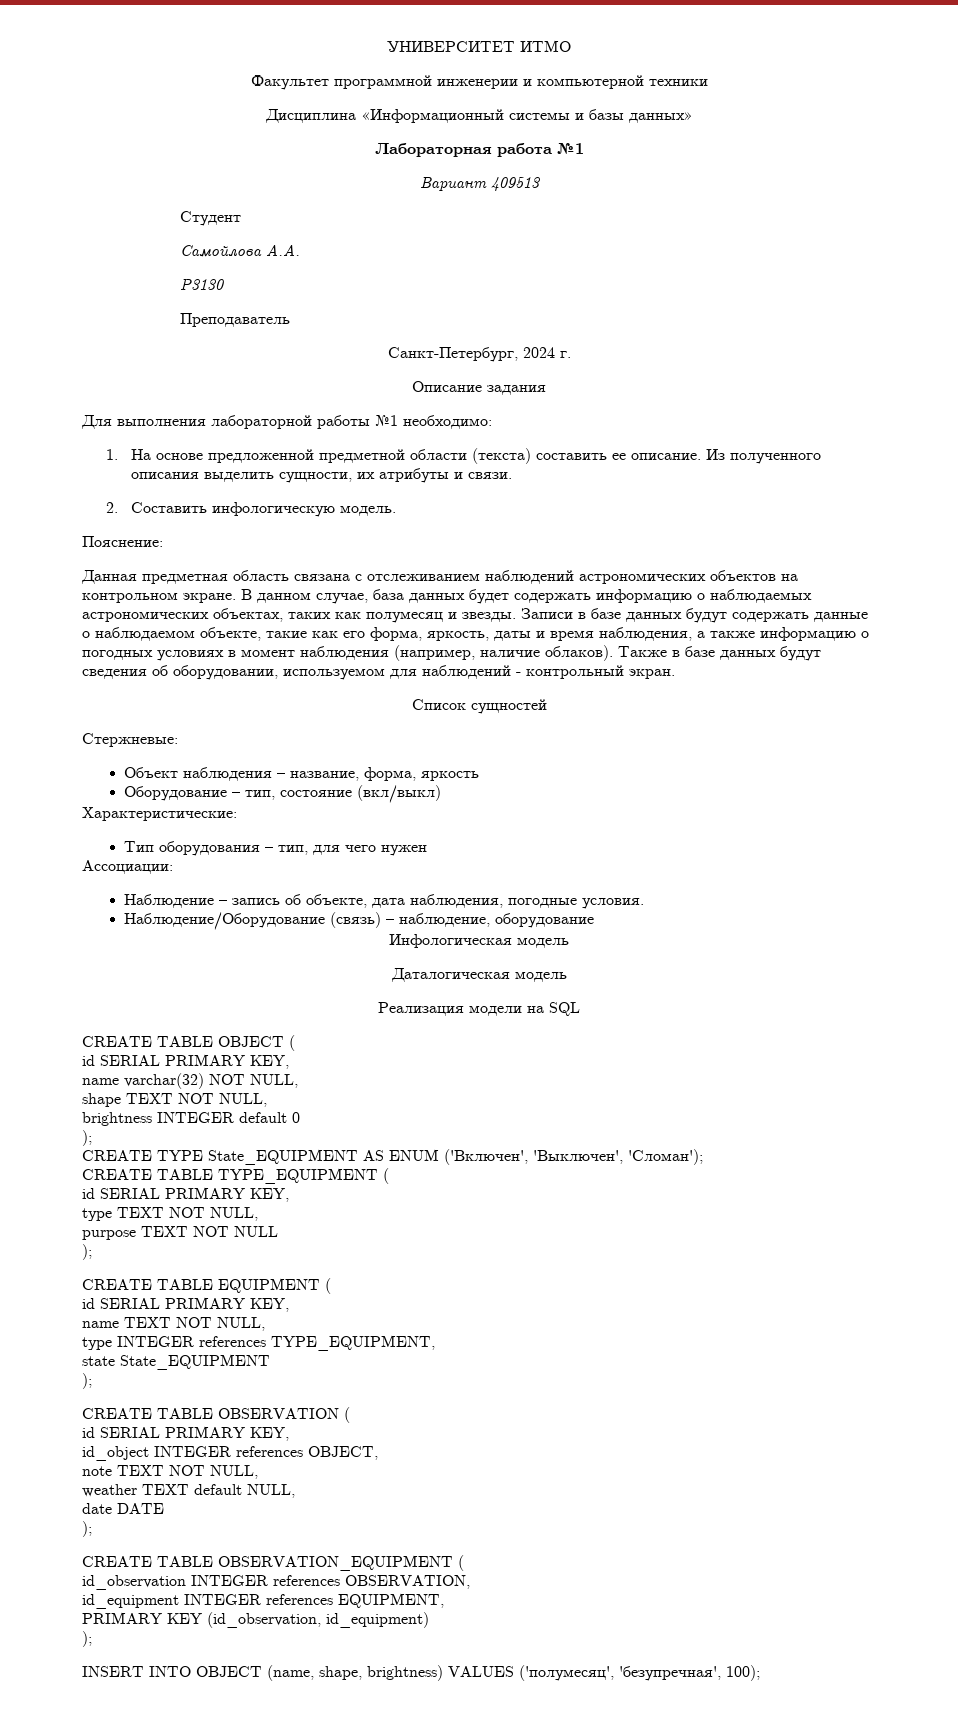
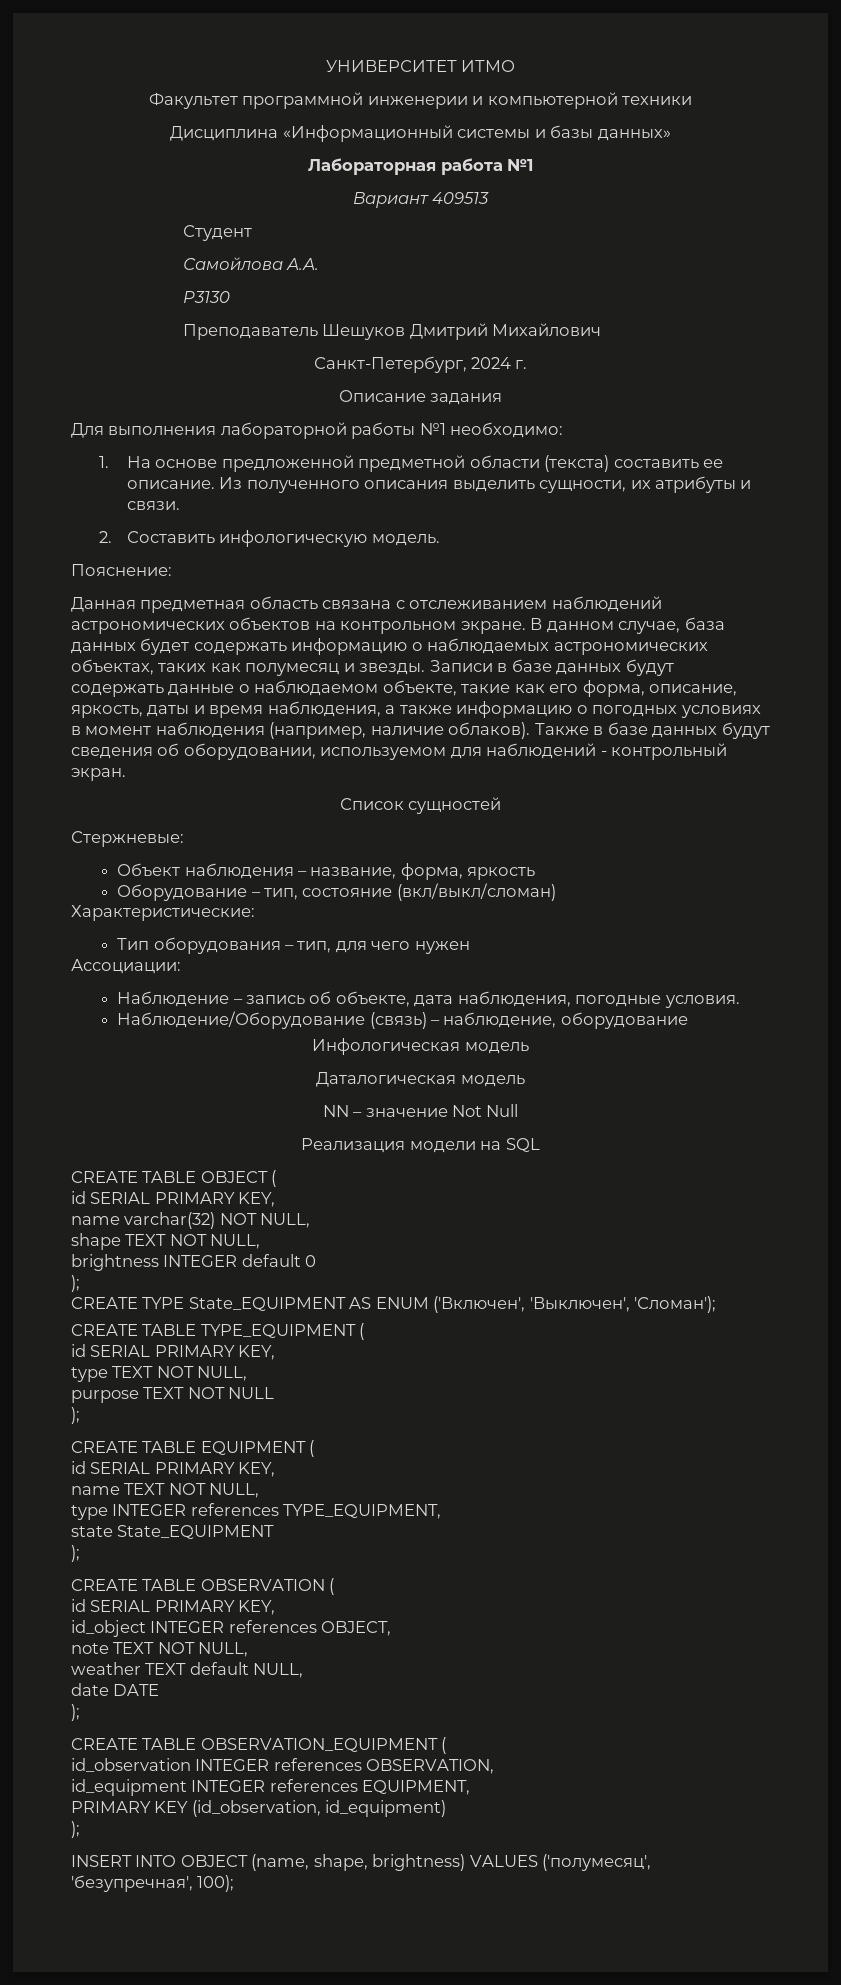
(290, 320) none -> [322,323,601,340] Шешуков Дмитрий Михайлович
(422, 634) none -> [649,684,738,696] описание,
[357,785,442,803] (вкл/выкл) -> [396,883,556,901] (вкл/выкл/сломан)
(567, 976) none -> [322,1104,519,1117] // NN – значение Not Null

